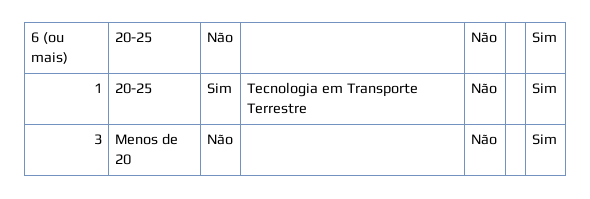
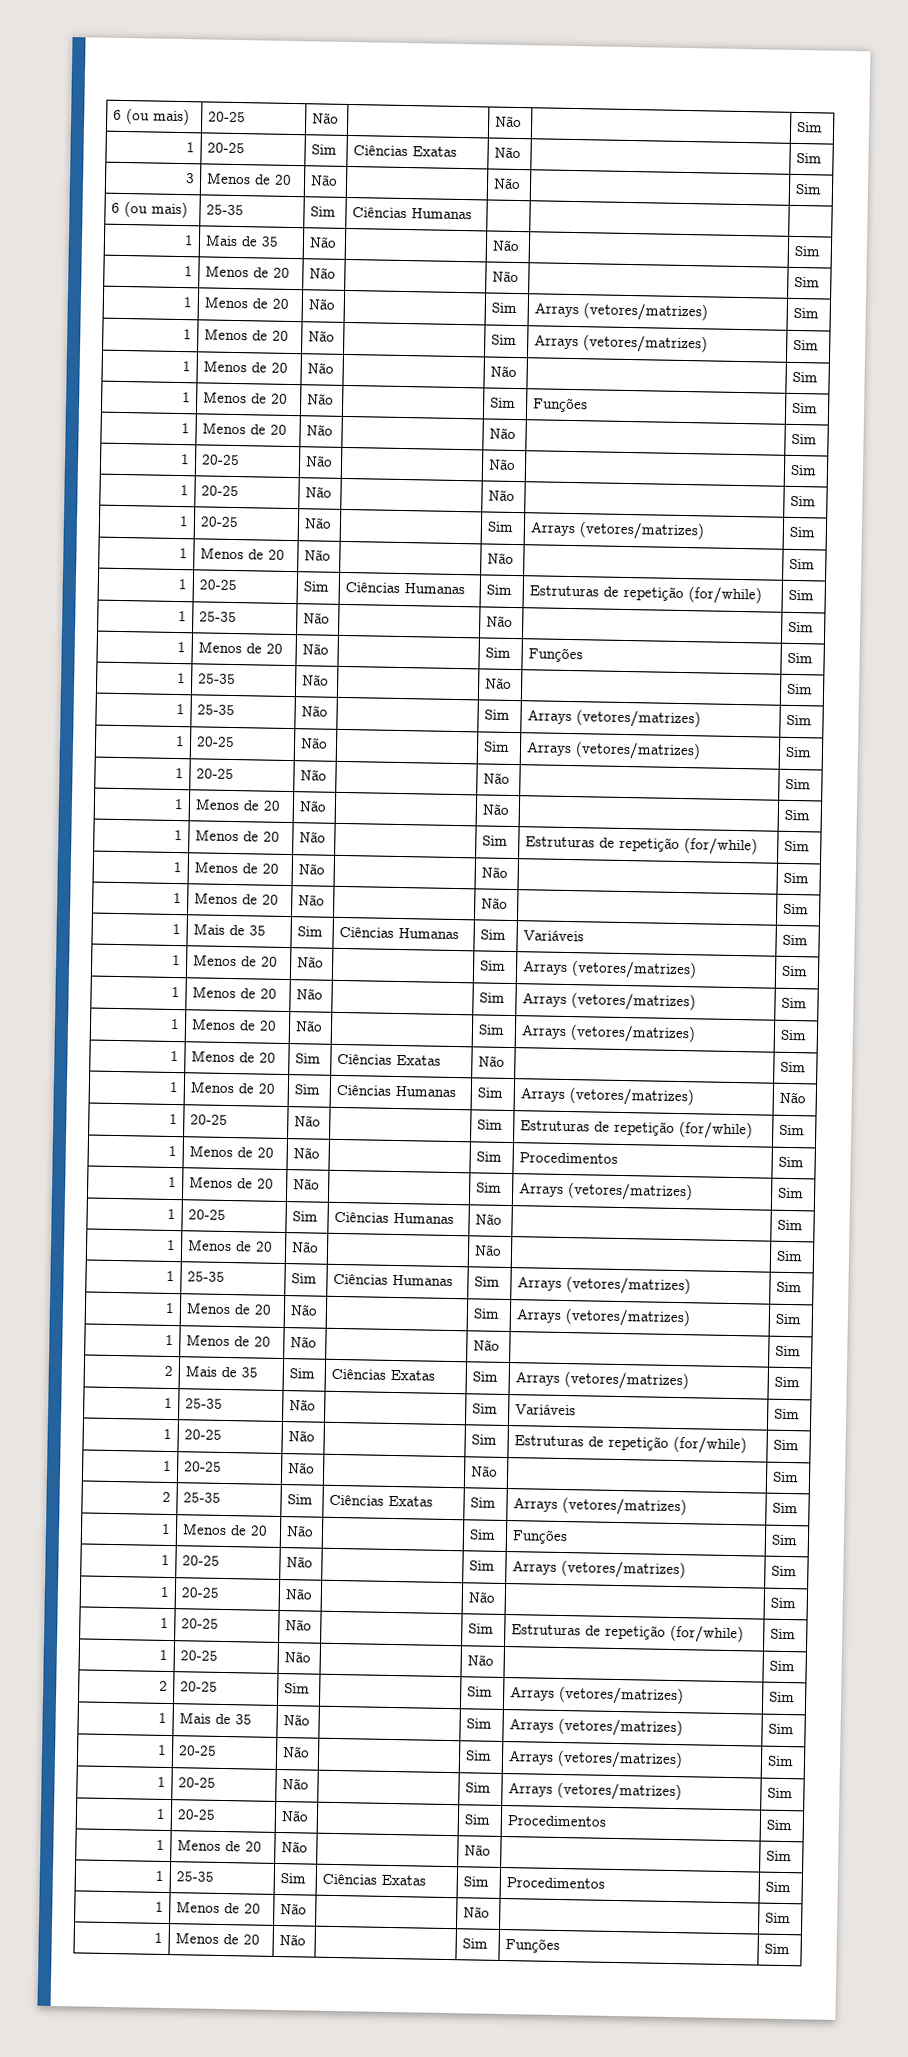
[246,82,418,97] [246,103,307,114] Tecnologia em Transporte Terrestre -> [352,144,457,157] Ciências Exatas
(557, 139) none -> [110,200,188,219] [205,204,244,216] [309,206,336,217] [351,206,472,220] [184,235,195,246] [204,234,279,247] [308,236,337,248] [491,239,520,252] [793,245,820,257] [184,266,194,277] [204,265,290,278] [308,267,336,279] [491,270,519,283] [793,276,820,288] [183,297,193,308] [203,296,289,309] [307,298,335,310] [490,302,517,314] [533,302,708,322] [792,307,819,319] [183,329,193,340] [203,328,289,341] [307,330,335,342] [490,334,517,345] [533,334,708,354] [792,339,819,351] [182,361,192,372] [202,360,288,373] [306,362,334,374] [489,365,517,378] [791,371,818,383] [182,392,192,403] [202,391,288,404] [306,393,334,405] [489,397,516,408] [531,397,588,413] [791,402,818,414] [181,423,191,434] [201,422,287,435] [305,424,333,436] [488,427,516,440] [790,433,817,445] [181,454,191,465] [201,454,240,466] [304,455,333,467] [487,458,516,470] [789,464,817,476] [180,485,190,496] [200,485,239,497] [304,486,332,498] [487,489,515,501] [789,495,816,507] [179,516,190,527] [199,516,239,528] [303,517,332,529] [486,521,514,532] [529,521,705,541] [788,526,815,538] [179,548,189,559] [199,547,285,560] [303,549,331,561] [486,552,514,564] [788,558,815,570] [178,579,188,590] [198,579,237,591] [302,581,329,592] [344,580,465,595] [485,584,512,595] [528,585,762,605] [787,589,814,601] [178,611,188,622] [198,611,237,623] [302,612,330,624] [485,615,513,627] [787,621,814,633] [177,642,187,653] [197,641,283,654] [301,643,329,655] [484,647,511,658] [527,647,583,663] [786,652,813,664] [177,673,187,684] [197,673,236,685] [301,674,329,686] [484,677,512,689] [786,683,813,695] [176,704,186,715] [196,704,235,716] [300,705,328,717] [483,709,510,720] [526,709,701,729] [785,714,812,726] [175,736,186,747] [195,736,235,748] [299,737,328,749] [482,741,510,752] [525,741,701,761] [784,746,812,758] [175,768,185,779] [195,768,234,780] [299,769,327,781] [482,772,510,784] [784,778,811,790] [174,798,185,810] [194,798,281,811] [298,800,327,812] [481,803,510,815] [783,809,810,821] [174,829,184,841] [194,829,280,842] [298,831,326,843] [481,835,508,846] [524,836,758,856] [783,840,810,852] [173,861,183,873] [193,861,279,874] [297,863,325,875] [480,866,508,878] [782,872,809,884] [173,892,183,904] [193,892,279,905] [297,894,325,906] [480,897,508,909] [782,903,809,915] [172,923,182,935] [192,923,266,936] [296,926,323,937] [338,925,459,940] [479,929,506,940] [522,930,584,942] [781,934,808,946] [172,954,182,966] [192,954,278,967] [296,956,324,968] [479,960,506,971] [521,960,697,980] [780,965,808,977] [171,986,181,998] [191,986,277,999] [295,988,323,1000] [478,992,505,1003] [521,992,696,1012] [780,997,807,1009] [170,1018,181,1030] [190,1018,277,1031] [294,1020,323,1032] [477,1024,505,1035] [520,1024,696,1044] [779,1029,807,1041] [170,1050,180,1062] [190,1050,276,1063] [294,1053,321,1064] [336,1052,441,1066] [477,1055,505,1067] [779,1061,806,1073] [169,1081,180,1093] [189,1081,275,1094] [293,1084,320,1095] [335,1083,456,1098] [476,1087,503,1098] [519,1087,694,1107] [778,1091,806,1104] [169,1113,179,1125] [189,1114,228,1125] [293,1115,321,1127] [476,1119,503,1130] [519,1120,753,1140] [778,1124,805,1136] [168,1145,178,1157] [188,1145,274,1158] [292,1147,320,1159] [475,1151,502,1162] [518,1152,618,1164] [777,1156,804,1168] [168,1176,178,1188] [188,1176,274,1189] [292,1178,320,1190] [475,1182,502,1193] [518,1182,693,1202] [777,1187,804,1199] [167,1208,177,1220] [187,1209,226,1220] [291,1211,318,1222] [333,1210,454,1225] [474,1213,502,1225] [776,1219,803,1231] [167,1239,177,1251] [187,1239,273,1252] [290,1241,319,1253] [473,1244,502,1256] [775,1250,803,1262] [166,1270,176,1282] [186,1271,225,1282] [290,1273,317,1284] [332,1272,453,1287] [473,1276,500,1287] [516,1276,691,1296] [775,1281,802,1293] [165,1302,176,1314] [185,1302,272,1315] [289,1304,318,1316] [472,1308,500,1319] [515,1308,691,1328] [774,1313,801,1325] [165,1334,175,1346] [185,1334,271,1347] [289,1336,317,1348] [472,1339,500,1351] [774,1345,801,1357] [164,1365,174,1377] [184,1365,258,1378] [288,1368,315,1379] [330,1367,435,1381] [471,1371,498,1382] [514,1371,689,1391] [773,1376,800,1388] [164,1397,174,1409] [184,1398,223,1409] [288,1399,316,1411] [471,1403,498,1414] [514,1404,576,1416] [773,1408,800,1420] [163,1428,173,1440] [183,1429,222,1440] [287,1430,315,1442] [470,1434,497,1445] [513,1435,747,1455] [772,1439,799,1451] [163,1460,173,1472] [183,1461,222,1472] [287,1462,315,1474] [470,1465,498,1477] [771,1471,799,1483] [162,1491,172,1503] [182,1492,221,1503] [286,1494,313,1505] [328,1493,433,1507] [469,1497,496,1508] [512,1496,687,1517] [771,1502,798,1514] [161,1523,172,1535] [181,1523,268,1536] [285,1525,314,1537] [468,1529,496,1540] [511,1529,568,1545] [770,1534,798,1546] [161,1554,171,1566] [181,1555,220,1566] [285,1556,313,1568] [468,1560,495,1571] [511,1559,686,1580] [770,1565,797,1577] [160,1586,171,1598] [180,1587,220,1598] [284,1588,313,1600] [467,1591,495,1603] [769,1597,796,1609] [160,1617,170,1629] [180,1618,219,1629] [284,1619,312,1631] [467,1623,494,1634] [510,1624,744,1644] [769,1628,796,1640] [159,1649,169,1661] [179,1650,218,1661] [283,1651,311,1663] [466,1654,494,1666] [768,1660,795,1672] [159,1680,169,1692] [179,1681,218,1692] [283,1683,310,1694] [466,1686,493,1697] [509,1685,684,1706] [768,1691,795,1703] [158,1712,168,1724] [178,1712,252,1725] [282,1714,310,1726] [465,1718,492,1729] [508,1717,683,1738] [767,1723,794,1735] [158,1744,168,1756] [178,1745,217,1756] [282,1746,310,1758] [464,1750,492,1761] [507,1749,683,1770] [766,1755,794,1767] [157,1776,167,1788] [177,1777,216,1788] [281,1778,309,1790] [464,1782,491,1793] [507,1781,682,1802] [766,1787,793,1799] [156,1808,167,1819] [176,1809,216,1820] [280,1810,309,1822] [463,1814,491,1825] [506,1815,606,1827] [765,1819,792,1831] [156,1839,166,1850] [176,1839,262,1852] [280,1841,308,1853] [463,1844,491,1856] [765,1850,792,1862] [155,1870,165,1881] [175,1871,214,1882] [279,1873,306,1884] [321,1872,426,1886] [462,1876,489,1887] [505,1877,605,1889] [764,1881,791,1893] [155,1901,165,1912] [175,1901,261,1914] [279,1903,307,1915] [462,1906,490,1918] [764,1912,791,1924] [154,1932,164,1943] [174,1932,260,1945] [278,1934,306,1946] [461,1938,488,1949] [504,1938,560,1954] [763,1943,790,1955] // 6 (ou mais) | 25-35 | Sim | Ciências Humanas | | | // 1 | Mais de 35 | Não | | Não | | Sim // 1 | Menos de 20 | Não | | Não | | Sim // 1 | Menos de 20 | Não | | Sim | Arrays (vetores/matrizes) | Sim // 1 | Menos de 20 | Não | | Sim | Arrays (vetores/matrizes) | Sim // 1 | Menos de 20 | Não | | Não | | Sim // 1 | Menos de 20 | Não | | Sim | Funções | Sim // 1 | Menos de 20 | Não | | Não | | Sim // 1 | 20-25 | Não | | Não | | Sim // 1 | 20-25 | Não | | Não | | Sim // 1 | 20-25 | Não | | Sim | Arrays (vetores/matrizes) | Sim // 1 | Menos de 20 | Não | | Não | | Sim // 1 | 20-25 | Sim | Ciências Humanas | Sim | Estruturas de repetição (for/while) | Sim // 1 | 25-35 | Não | | Não | | Sim // 1 | Menos de 20 | Não | | Sim | Funções | Sim // 1 | 25-35 | Não | | Não | | Sim // 1 | 25-35 | Não | | Sim | Arrays (vetores/matrizes) | Sim // 1 | 20-25 | Não | | Sim | Arrays (vetores/matrizes) | Sim // 1 | 20-25 | Não | | Não | | Sim // 1 | Menos de 20 | Não | | Não | | Sim // 1 | Menos de 20 | Não | | Sim | Estruturas de repetição (for/while) | Sim // 1 | Menos de 20 | Não | | Não | | Sim // 1 | Menos de 20 | Não | | Não | | Sim // 1 | Mais de 35 | Sim | Ciências Humanas | Sim | Variáveis | Sim // 1 | Menos de 20 | Não | | Sim | Arrays (vetores/matrizes) | Sim // 1 | Menos de 20 | Não | | Sim | Arrays (vetores/matrizes) | Sim // 1 | Menos de 20 | Não | | Sim | Arrays (vetores/matrizes) | Sim // 1 | Menos de 20 | Sim | Ciências Exatas | Não | | Sim // 1 | Menos de 20 | Sim | Ciências Humanas | Sim | Arrays (vetores/matrizes) | Não // 1 | 20-25 | Não | | Sim | Estruturas de repetição (for/while) | Sim // 1 | Menos de 20 | Não | | Sim | Procedimentos | Sim // 1 | Menos de 20 | Não | | Sim | Arrays (vetores/matrizes) | Sim // 1 | 20-25 | Sim | Ciências Humanas | Não | | Sim // 1 | Menos de 20 | Não | | Não | | Sim // 1 | 25-35 | Sim | Ciências Humanas | Sim | Arrays (vetores/matrizes) | Sim // 1 | Menos de 20 | Não | | Sim | Arrays (vetores/matrizes) | Sim // 1 | Menos de 20 | Não | | Não | | Sim // 2 | Mais de 35 | Sim | Ciências Exatas | Sim | Arrays (vetores/matrizes) | Sim // 1 | 25-35 | Não | | Sim | Variáveis | Sim // 1 | 20-25 | Não | | Sim | Estruturas de repetição (for/while) | Sim // 1 | 20-25 | Não | | Não | | Sim // 2 | 25-35 | Sim | Ciências Exatas | Sim | Arrays (vetores/matrizes) | Sim // 1 | Menos de 20 | Não | | Sim | Funções | Sim // 1 | 20-25 | Não | | Sim | Arrays (vetores/matrizes) | Sim // 1 | 20-25 | Não | | Não | | Sim // 1 | 20-25 | Não | | Sim | Estruturas de repetição (for/while) | Sim // 1 | 20-25 | Não | | Não | | Sim // 2 | 20-25 | Sim | | Sim | Arrays (vetores/matrizes) | Sim // 1 | Mais de 35 | Não | | Sim | Arrays (vetores/matrizes) | Sim // 1 | 20-25 | Não | | Sim | Arrays (vetores/matrizes) | Sim // 1 | 20-25 | Não | | Sim | Arrays (vetores/matrizes) | Sim // 1 | 20-25 | Não | | Sim | Procedimentos | Sim // 1 | Menos de 20 | Não | | Não | | Sim // 1 | 25-35 | Sim | Ciências Exatas | Sim | Procedimentos | Sim // 1 | Menos de 20 | Não | | Não | | Sim // 1 | Menos de 20 | Não | | Sim | Funções | Sim

